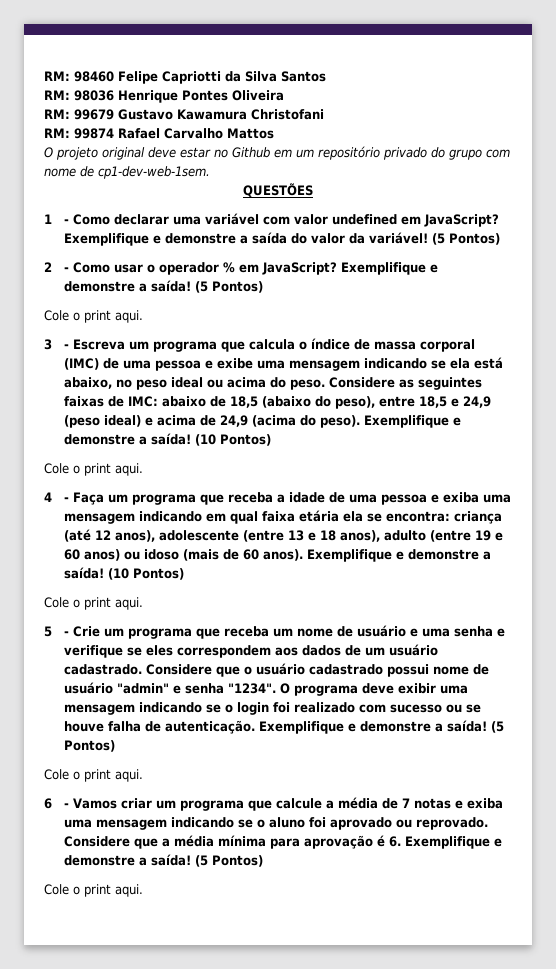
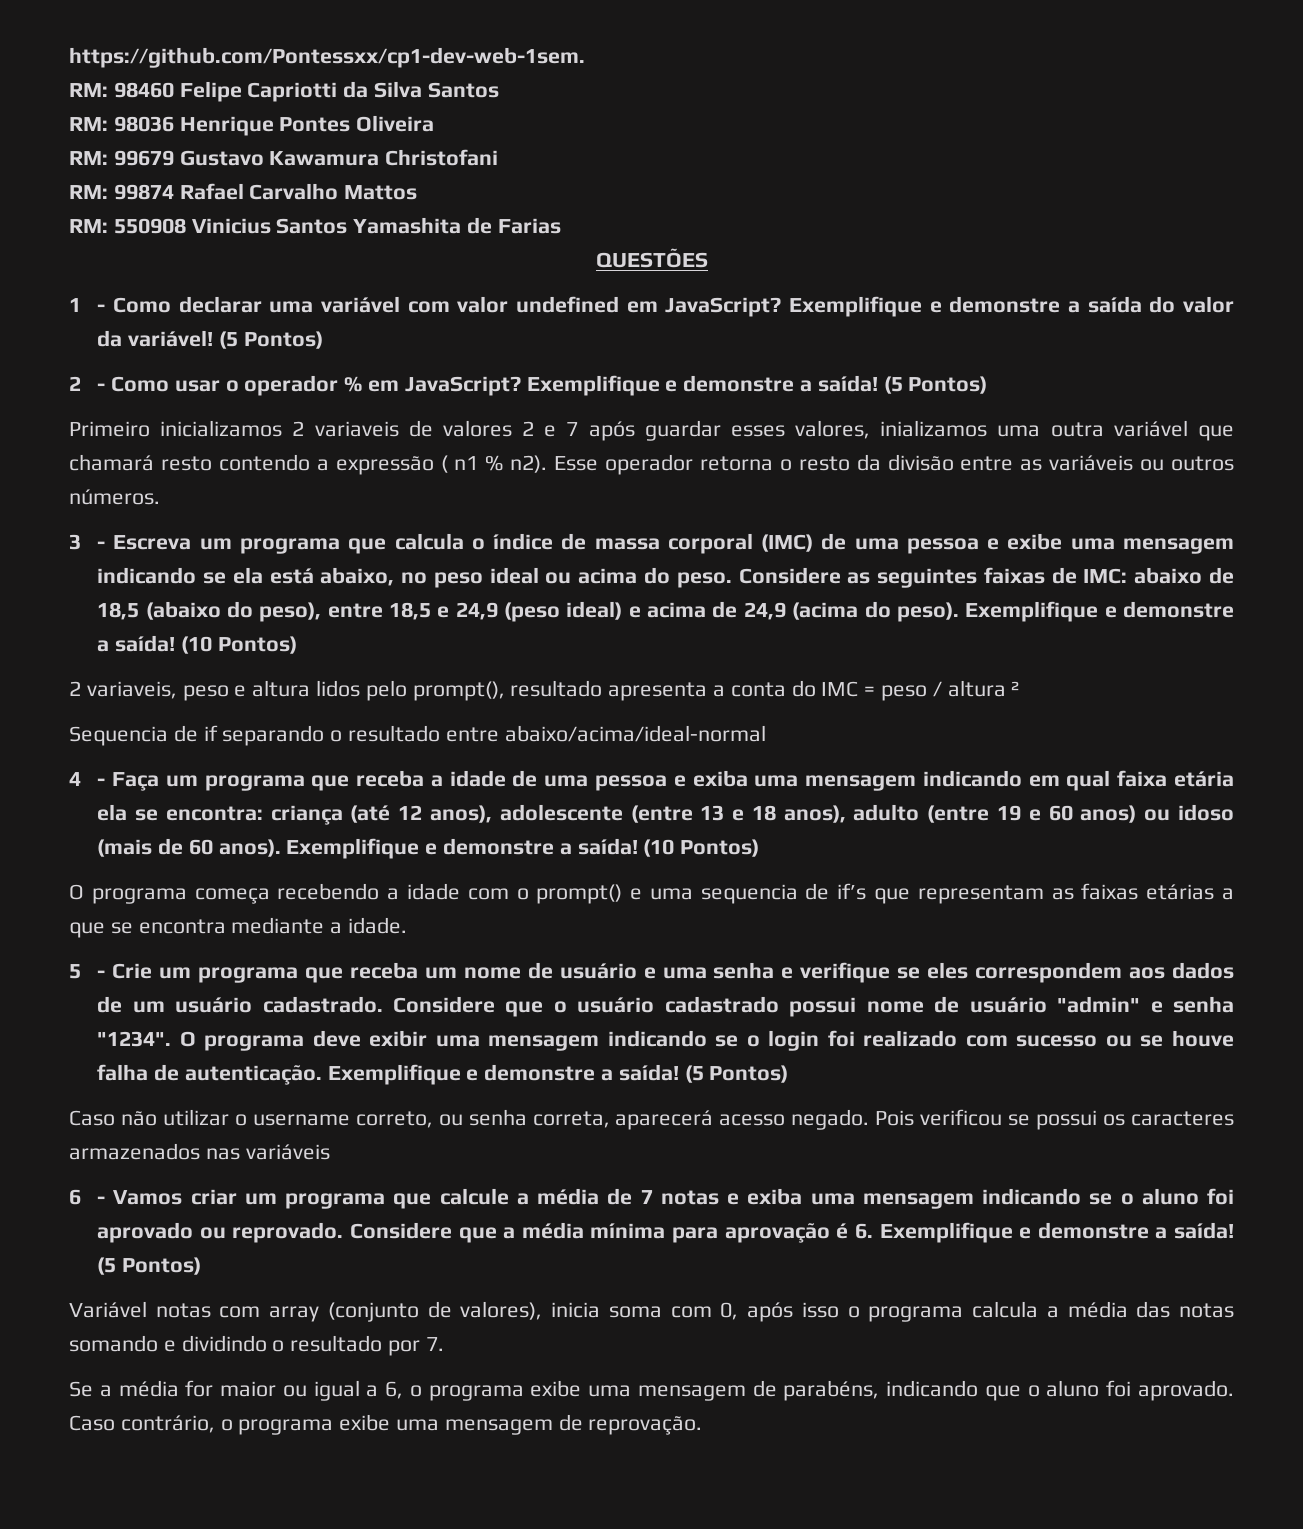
(44, 76) none -> [69,47,585,68] https://github.com/Pontessxx/cp1-dev-web-1sem. //
[44,146,510,160] [44,166,210,179] O projeto original deve estar no Github em um repositório privado do grupo com nome de cp1-dev-web-1sem. -> [69,217,561,234] RM: 550908 Vinicius Santos Yamashita de Farias
[44,310,143,323] Cole o print aqui. -> [69,420,1234,441] [69,454,1234,475] [69,489,160,505] Primeiro inicializamos 2 variaveis de valores 2 e 7 após guardar esses valores, inializamos uma outra variável que chamará resto contendo a expressão ( n1 % n2). Esse operador retorna o resto da divisão entre as variáveis ou outros números.
[44,463,143,476] Cole o print aqui. -> [69,680,1020,701] [69,725,766,746] 2 variaveis, peso e altura lidos pelo prompt(), resultado apresenta a conta do IMC = peso / altura ² // Sequencia de if separando o resultado entre abaixo/acima/ideal-normal
[44,597,143,610] Cole o print aqui. -> [69,883,1234,904] [69,917,408,938] O programa começa recebendo a idade com o prompt() e uma sequencia de if’s que representam as faixas etárias a que se encontra mediante a idade.
[44,769,143,782] Cole o print aqui. -> [69,1109,1234,1130] [69,1143,330,1160] Caso não utilizar o username correto, ou senha correta, aparecerá acesso negado. Pois verificou se possui os caracteres armazenados nas variáveis
[44,884,143,897] Cole o print aqui. -> [69,1301,1234,1322] [69,1335,444,1356] [69,1380,1235,1401] [69,1414,703,1435] Variável notas com array (conjunto de valores), inicia soma com 0, após isso o programa calcula a média das notas somando e dividindo o resultado por 7. // Se a média for maior ou igual a 6, o programa exibe uma mensagem de parabéns, indicando que o aluno foi aprovado. Caso contrário, o programa exibe uma mensagem de reprovação.

